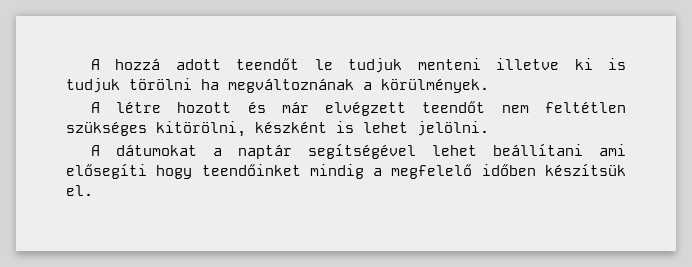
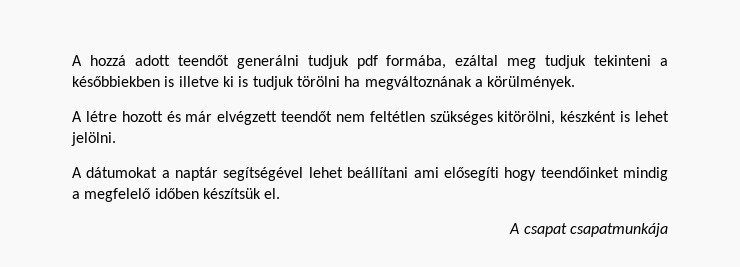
[314,58,481,73] le tudjuk menteni -> [236,55,668,69] [72,76,175,87] generálni tudjuk pdf formába, ezáltal meg tudjuk tekinteni a későbbiekben is
(93, 190) none -> [509,223,668,237] // A csapat csapatmunkája

